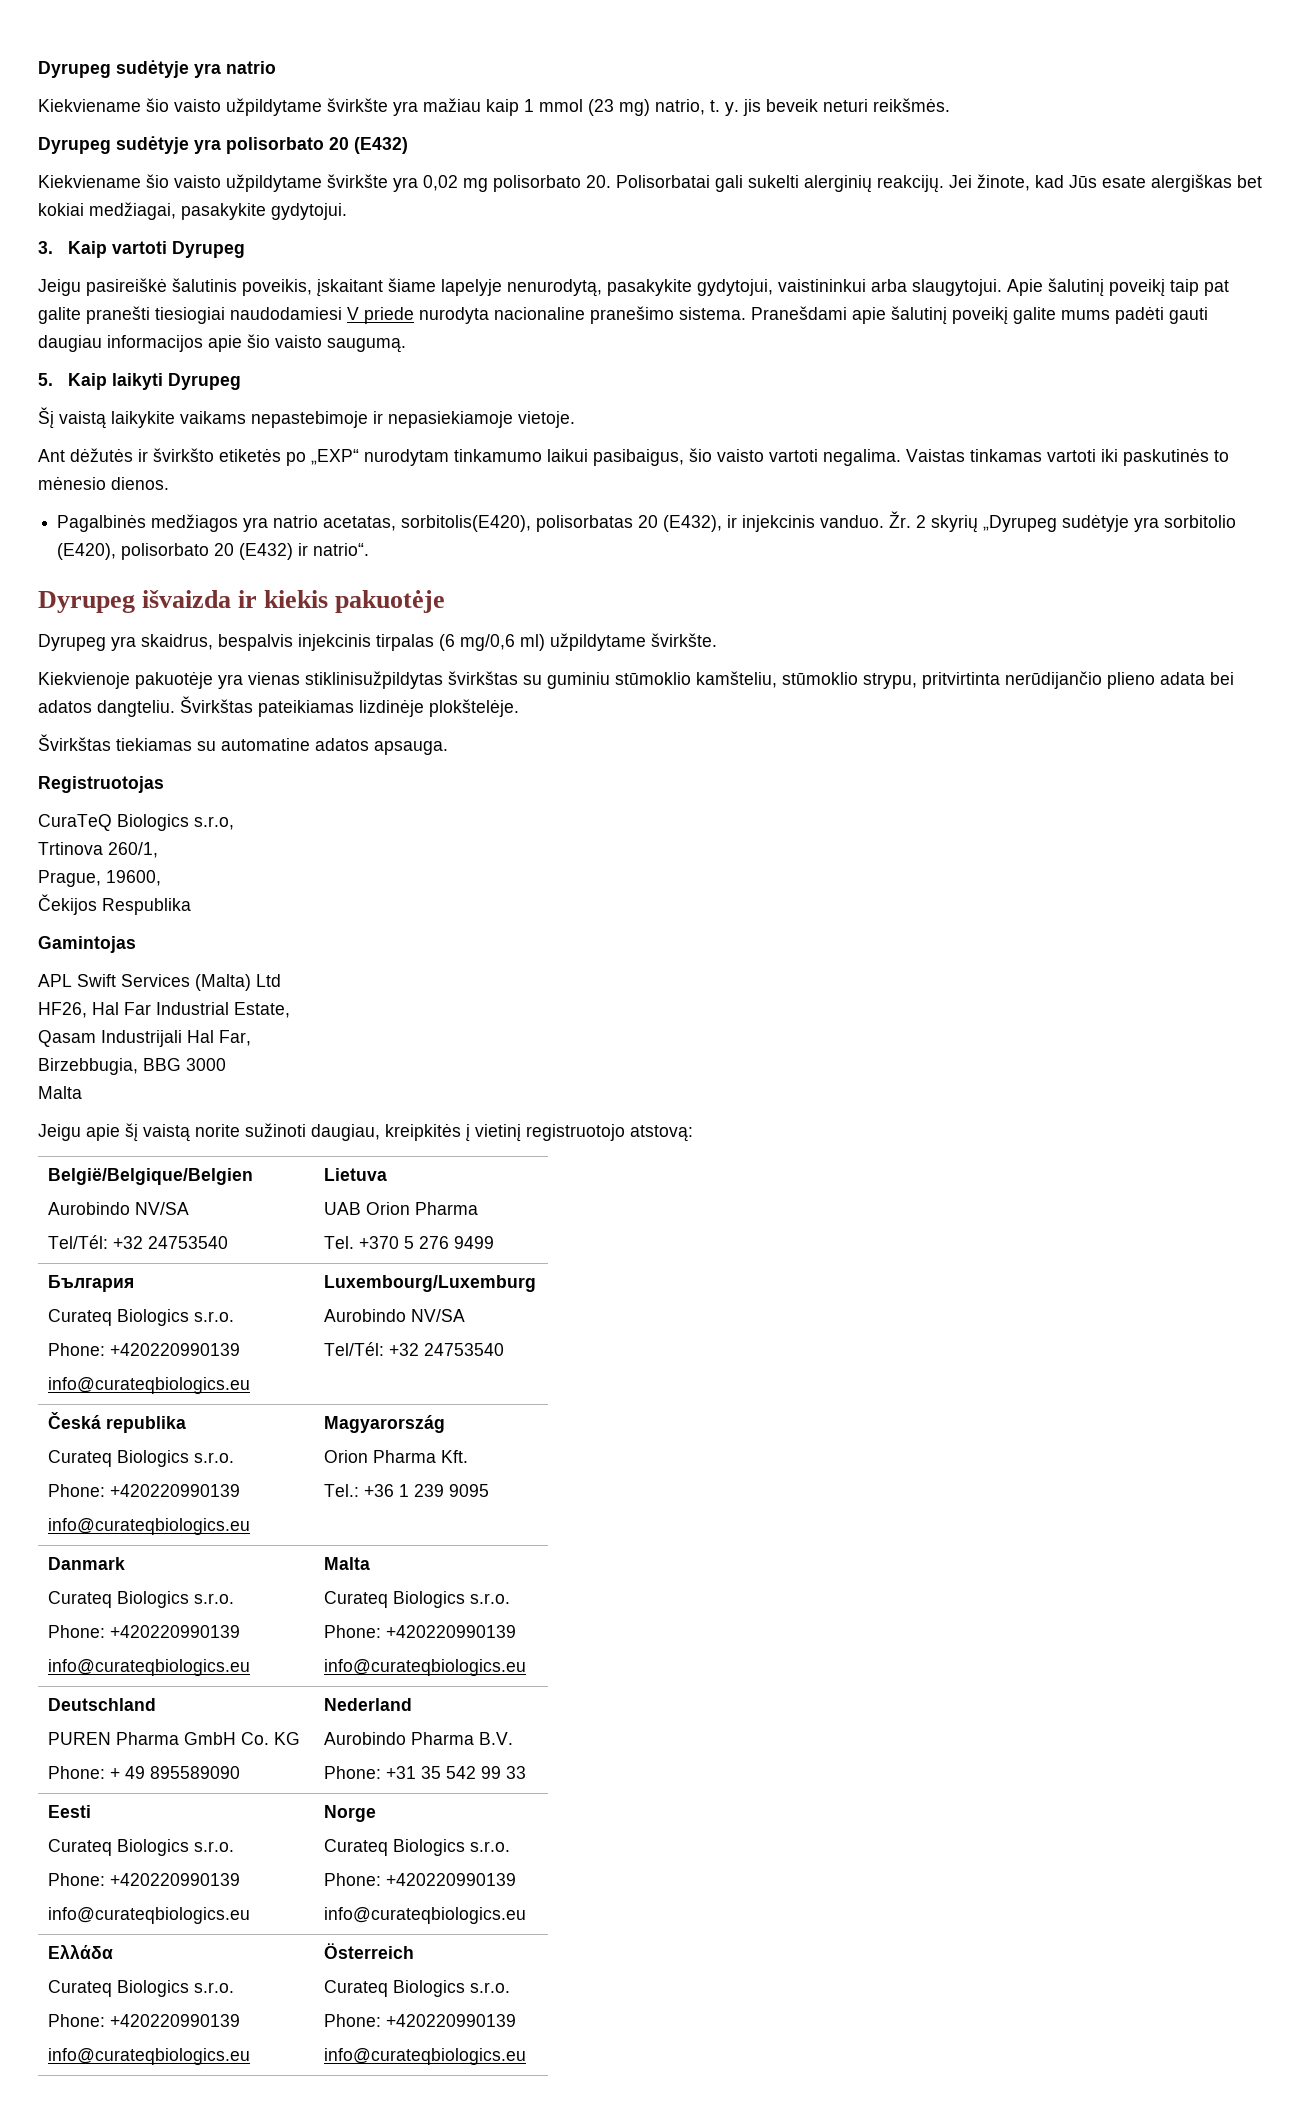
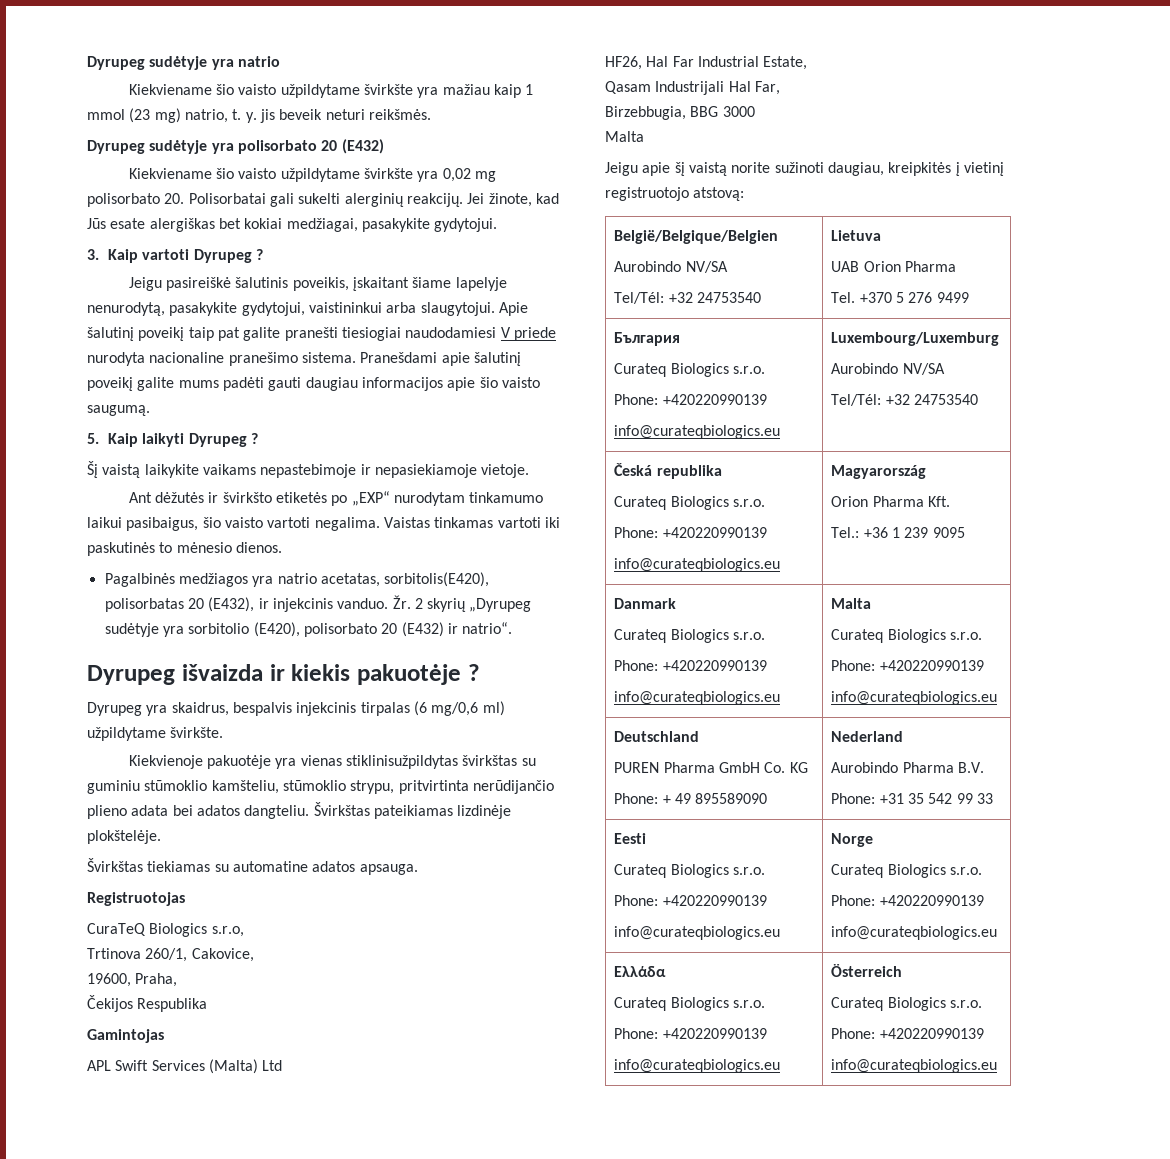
(246, 249) none -> [255,249,263,260] ?
(242, 381) none -> [250,433,258,444] ?
(446, 601) none -> [467,664,480,681] ?
[38,870,101,887] // Prague, -> [191,948,254,962] Cakovice, //
(161, 878) none -> [135,973,178,987] Praha,

